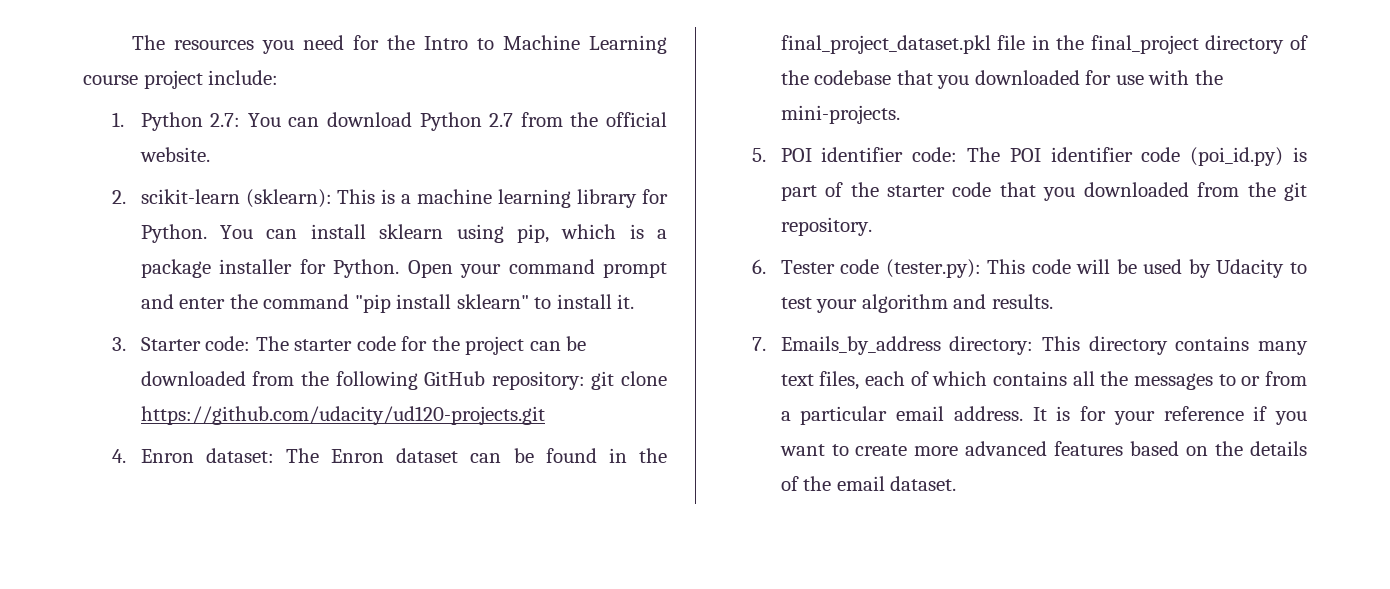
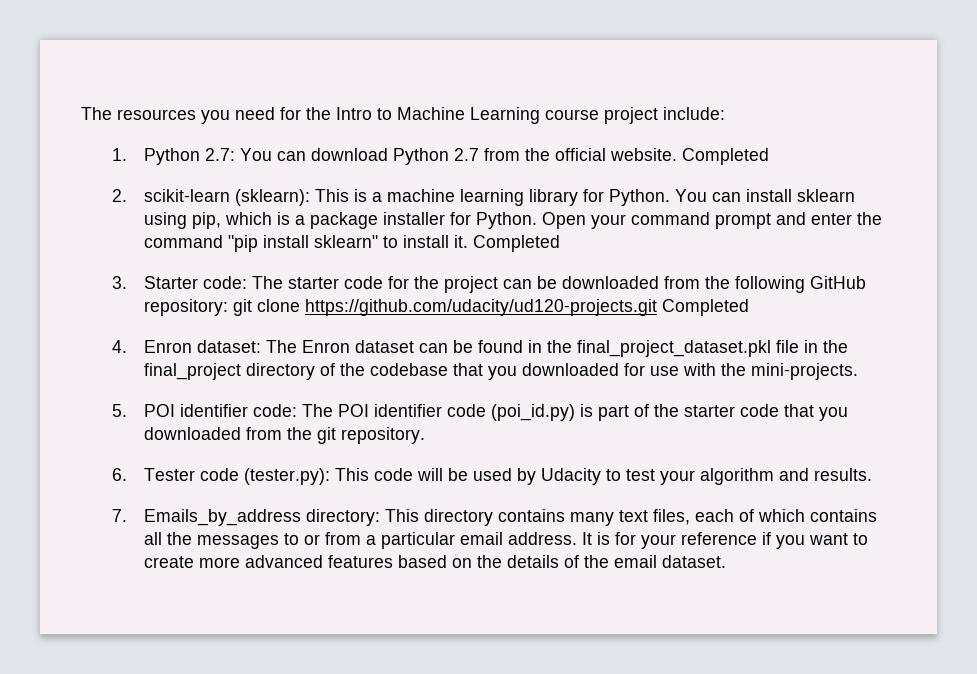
(210, 154) none -> [681,148,769,165] Completed
(635, 301) none -> [472,235,560,252] Completed
(545, 415) none -> [661,299,749,316] Completed

